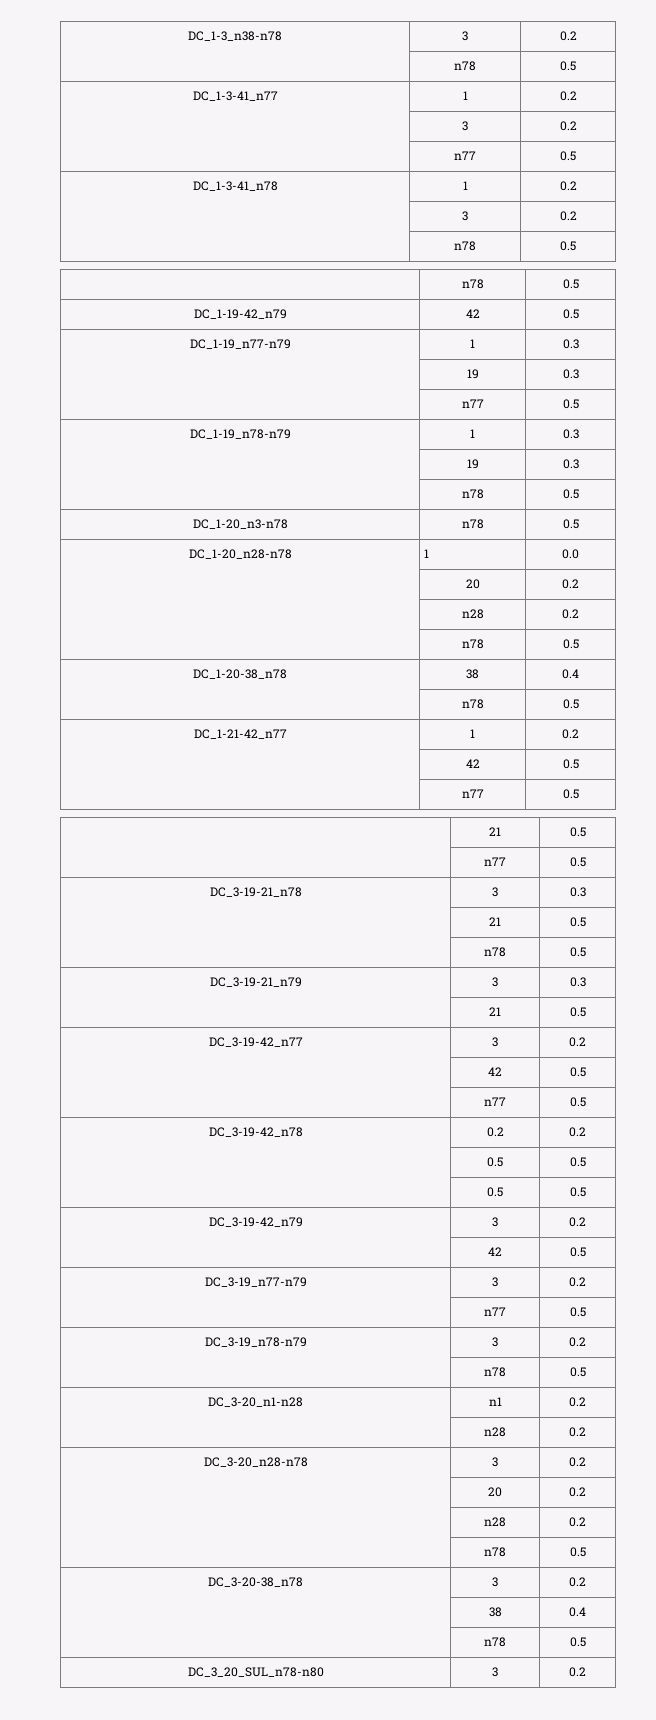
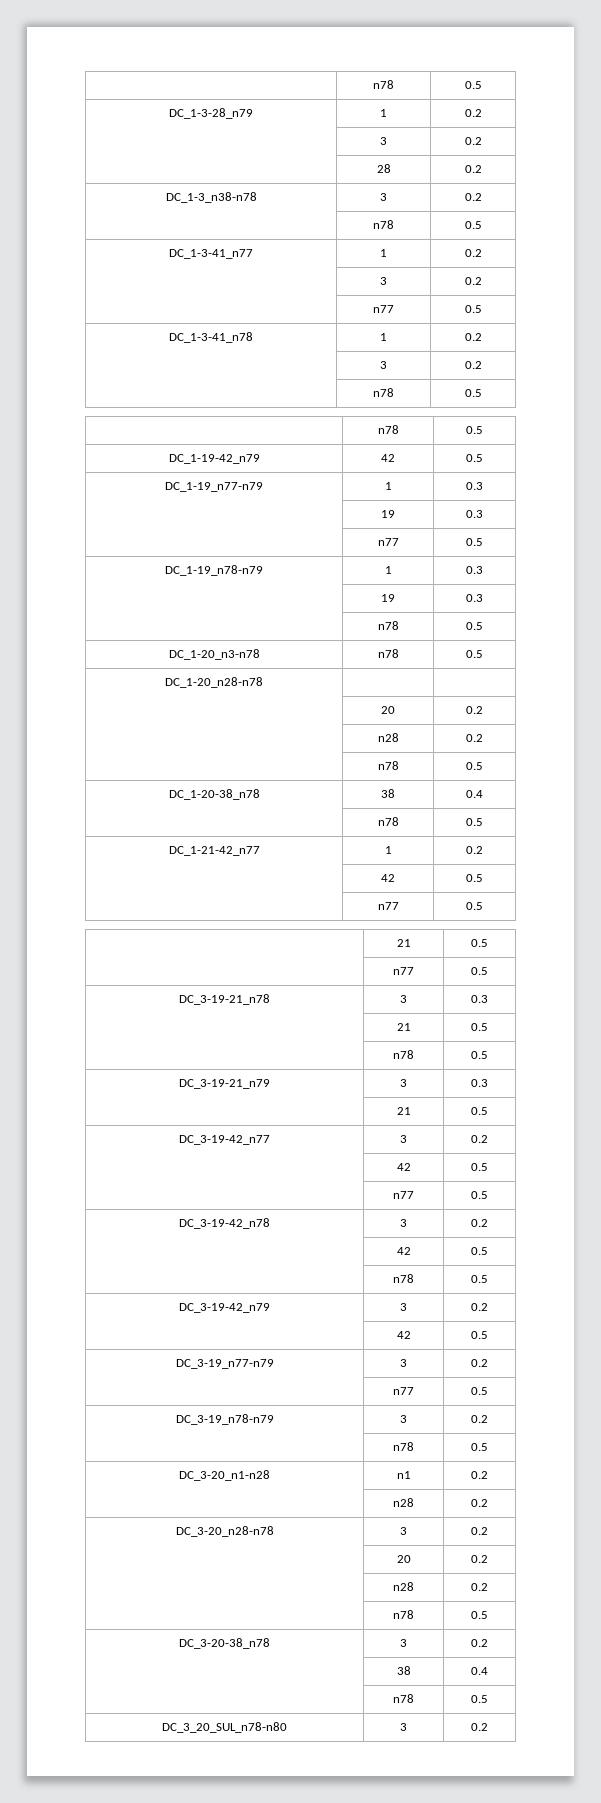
(188, 36) none -> [373,80,394,89] [464,81,482,89] [169,108,253,119] [380,109,387,117] [464,109,482,117] [380,137,387,145] [464,137,482,145] [376,164,391,173] [464,165,482,173] | n78 | 0.5 // DC_1-3-28_n79 | 1 | 0.2 // | 3 | 0.2 // | 28 | 0.2 //
[424,549,430,558] [562,549,579,559] 1 | 0.0 -> (263, 682) |
[486,1127,504,1137] [569,1127,586,1137] [487,1157,503,1167] [569,1157,586,1167] [487,1187,503,1197] 0.2 | 0.2 // | 0.5 | 0.5 // | 0.5 -> [400,1219,407,1227] [471,1219,488,1227] [396,1247,411,1255] [471,1247,488,1255] [393,1274,414,1283] 3 | 0.2 // | 42 | 0.5 // | n78

